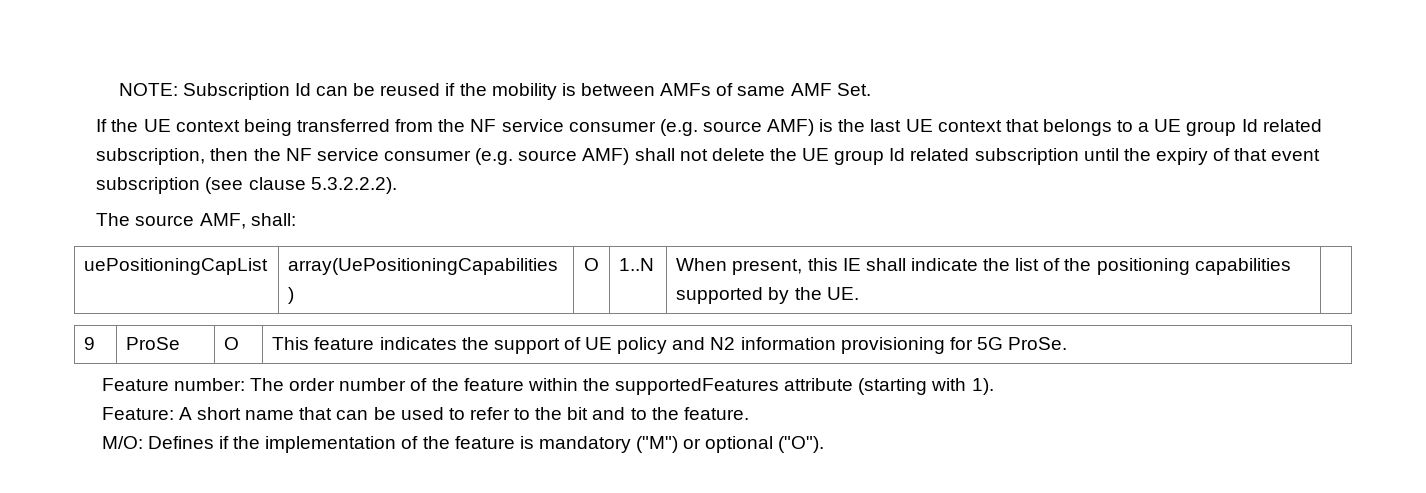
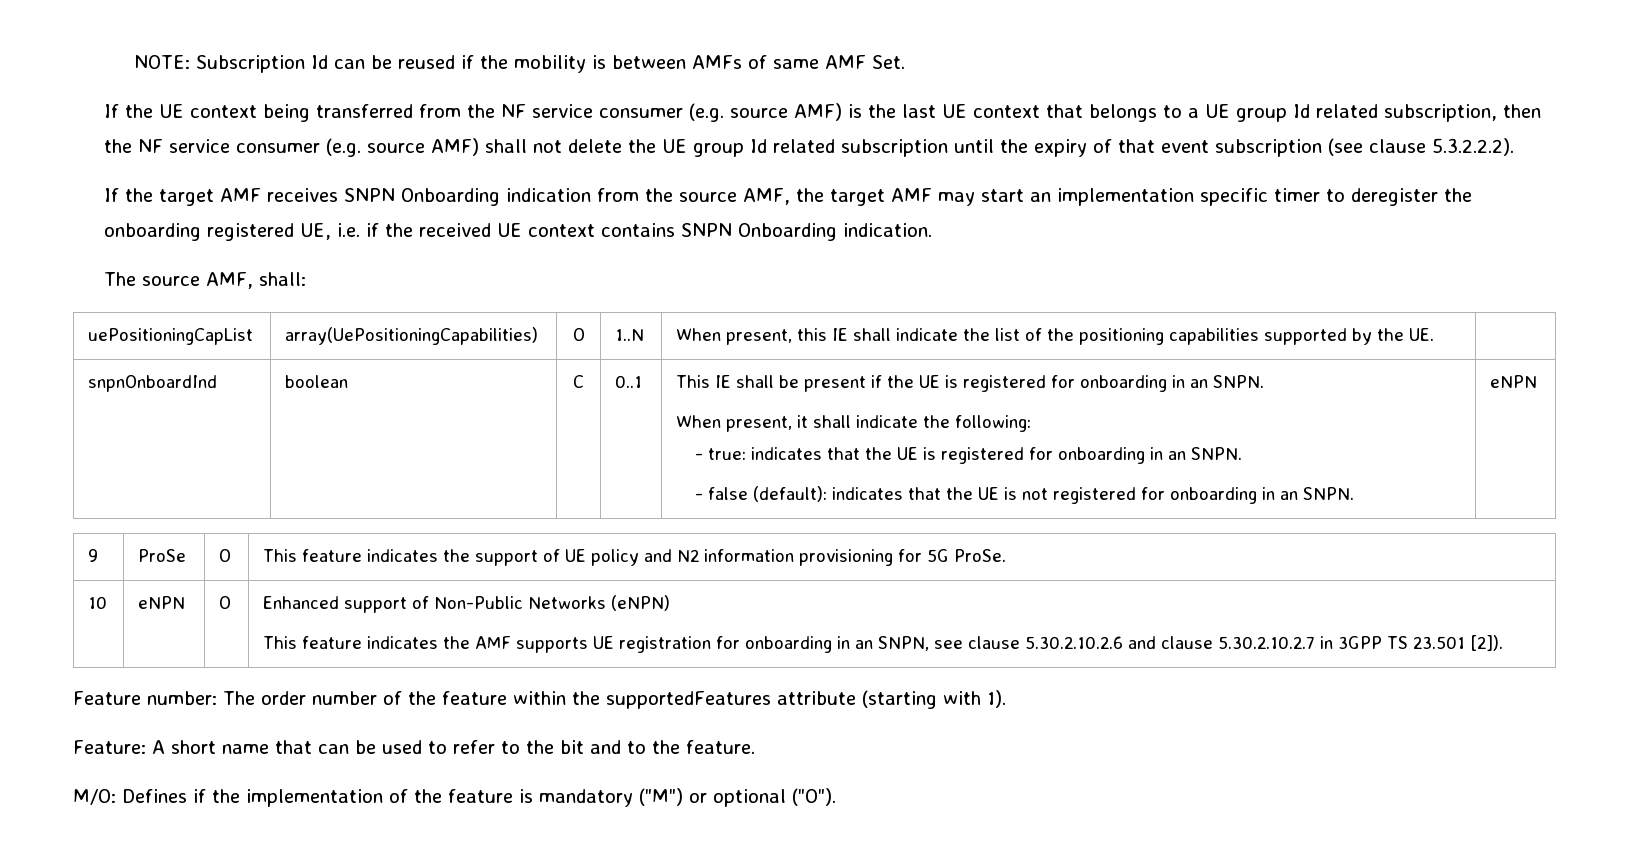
(397, 185) none -> [103,188,1472,206] [103,223,932,241] // If the target AMF receives SNPN Onboarding indication from the source AMF, the target AMF may start an implementation specific timer to deregister the onboarding registered UE, i.e. if the received UE context contains SNPN Onboarding indication.
(859, 293) none -> [88,375,218,392] [285,375,349,388] [573,375,584,388] [615,375,643,388] [676,375,1265,392] [676,415,1032,432] [694,447,1242,464] [694,486,1354,504] [1490,375,1538,388] // snpnOnboardInd | boolean | C | 0..1 | This IE shall be present if the UE is registered for onboarding in an SNPN. // When present, it shall indicate the following: // - true: indicates that the UE is registered for onboarding in an SNPN. // - false (default): indicates that the UE is not registered for onboarding in an SNPN. | eNPN
(1068, 343) none -> [88,596,108,609] [138,596,186,609] [219,596,232,609] [263,595,671,613] [263,635,1504,653] // 10 | eNPN | O | Enhanced support of Non-Public Networks (eNPN) // This feature indicates the AMF supports UE registration for onboarding in an SNPN, see clause 5.30.2.10.2.6 and clause 5.30.2.10.2.7 in 3GPP TS 23.501 [2]).

